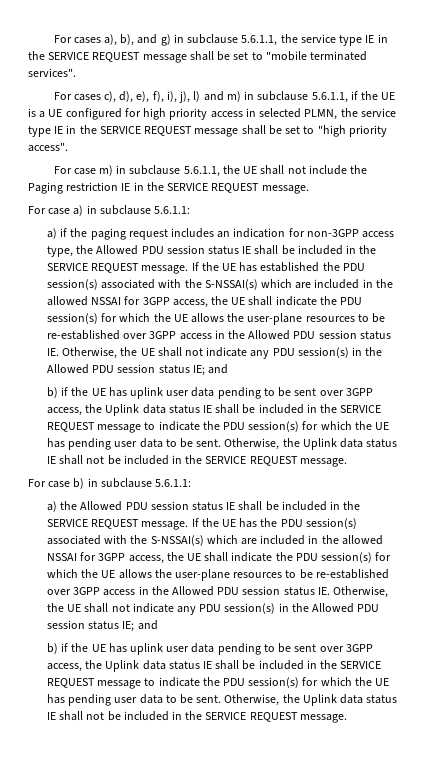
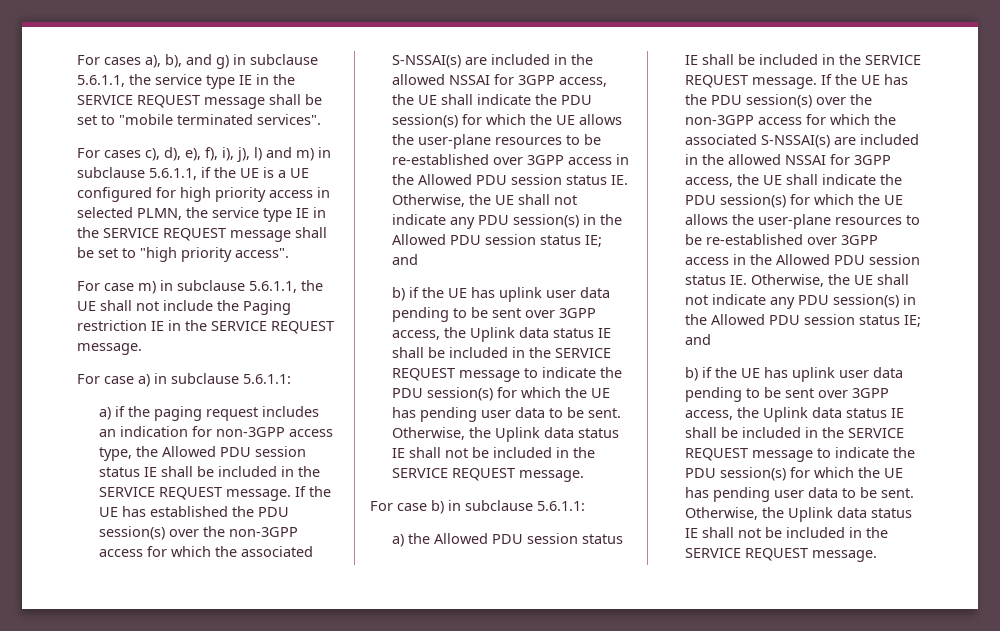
[101,279,292,290] associated with the S-NSSAI(s) which -> [169,526,299,537] [99,546,314,557] [392,55,462,68] over the non-3GPP access for which the associated S-NSSAI(s)
[46,535,238,546] associated with the S-NSSAI(s) which -> [816,94,873,105] [685,114,897,125] [685,134,831,148] over the non-3GPP access for which the associated S-NSSAI(s)

